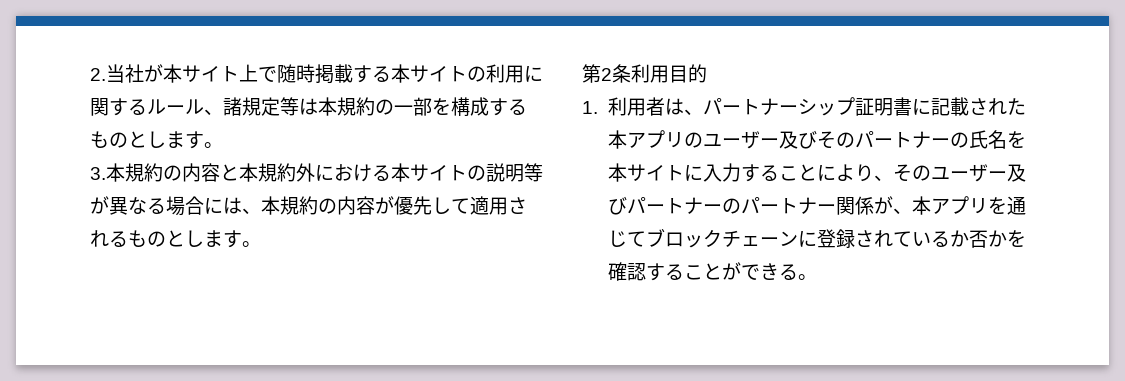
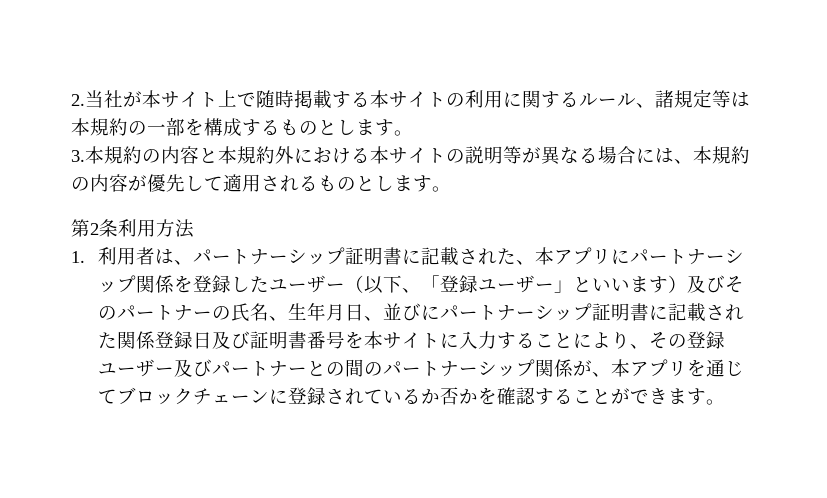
[669,64,707,83] 目的 -> [156,219,194,238] 方法
[608,130,780,149] 本アプリのユーザー -> [515,247,744,265] [97,275,687,294] 、本アプリにパートナーシップ関係を登録したユーザー（以下、「登録ユーザー」といいます）
(1008, 139) none -> [268,302,744,322] [97,331,345,349] 、生年月日、並びにパートナーシップ証明書に記載された関係登録日及び証明書番号
(932, 173) none -> [686,331,725,349] 登録
[722,197,837,214] のパートナー -> [306,359,535,377] との間のパートナーシップ
[779,264,799,280] る -> [667,388,706,405] ます

